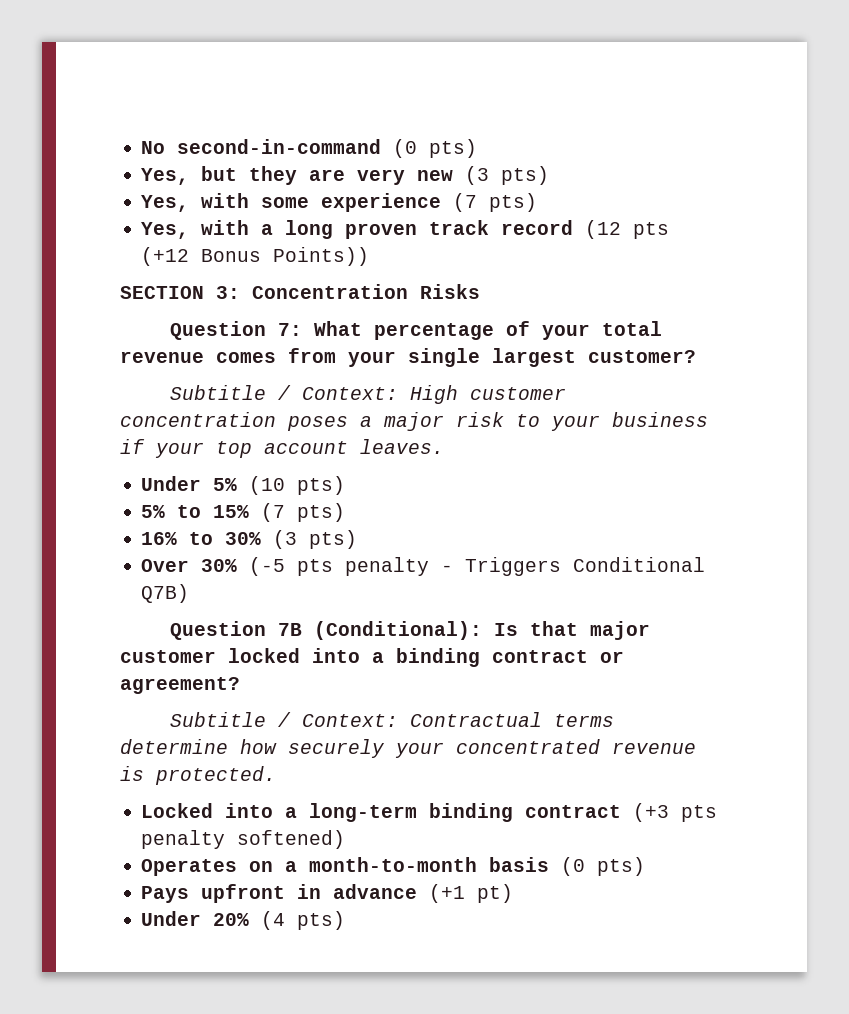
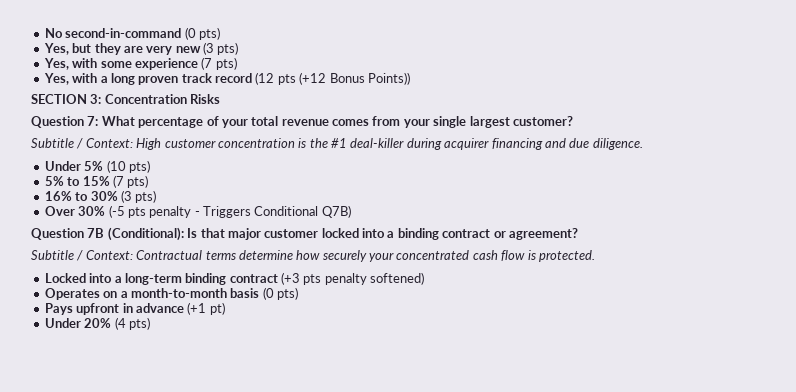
[287,412,708,431] [120,439,444,458] poses a major risk to your business if your top account leaves. -> [298,138,643,150] is the #1 deal-killer during acquirer financing and due diligence.
[612,742,696,754] revenue -> [472,250,526,261] cash flow

